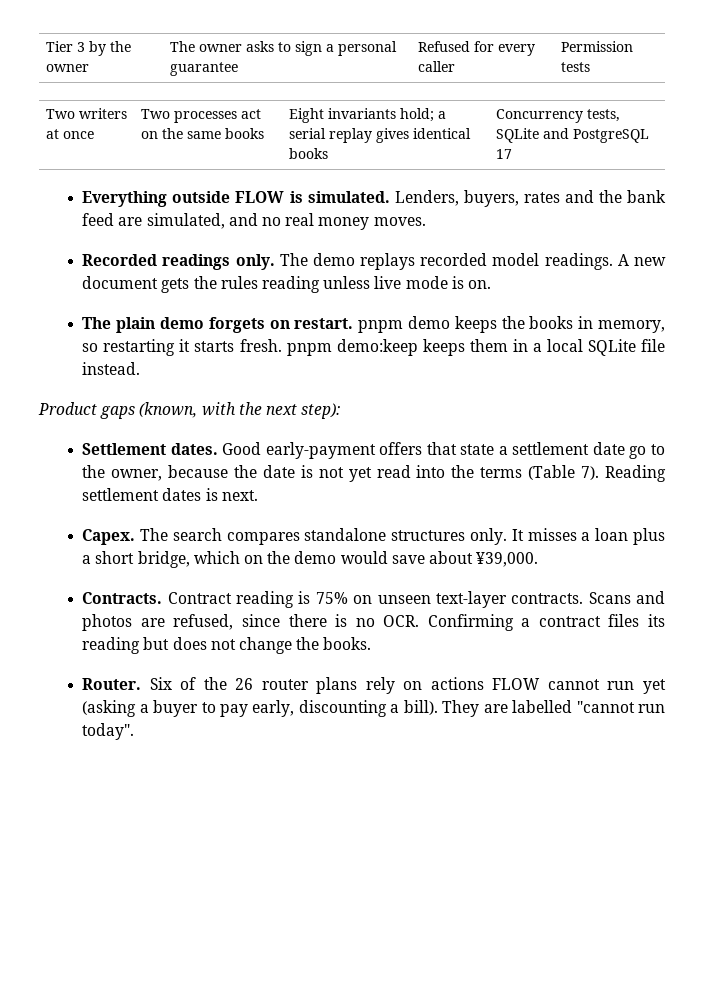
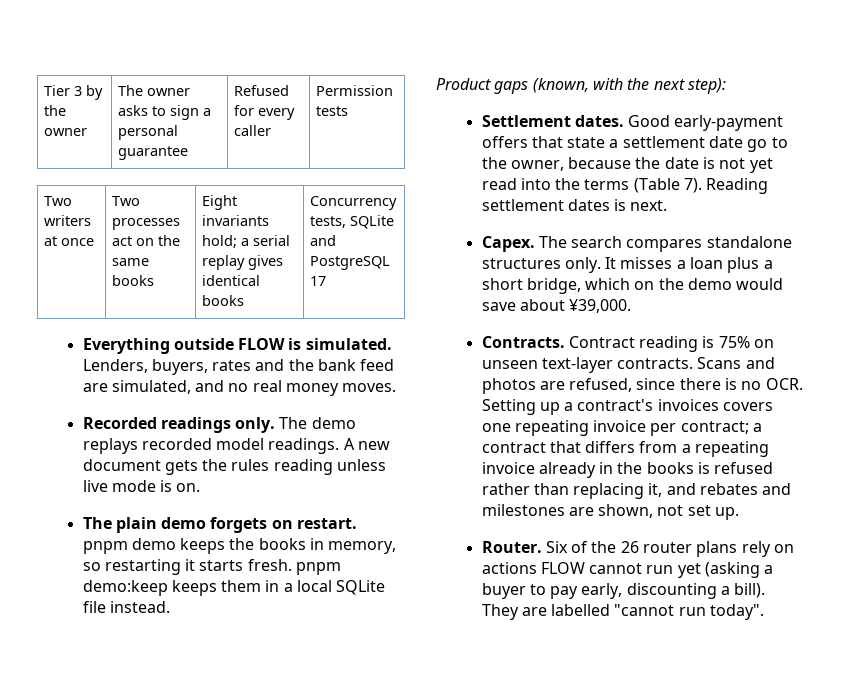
[427,614,665,631] [82,637,372,654] Confirming a contract files its reading but does not change the books. -> [481,399,774,415] [481,420,763,436] [481,441,770,457] [481,462,774,478] [481,483,792,499] [481,504,740,520] Setting up a contract's invoices covers one repeating invoice per contract; a contract that differs from a repeating invoice already in the books is refused rather than replacing it, and rebates and milestones are shown, not set up.

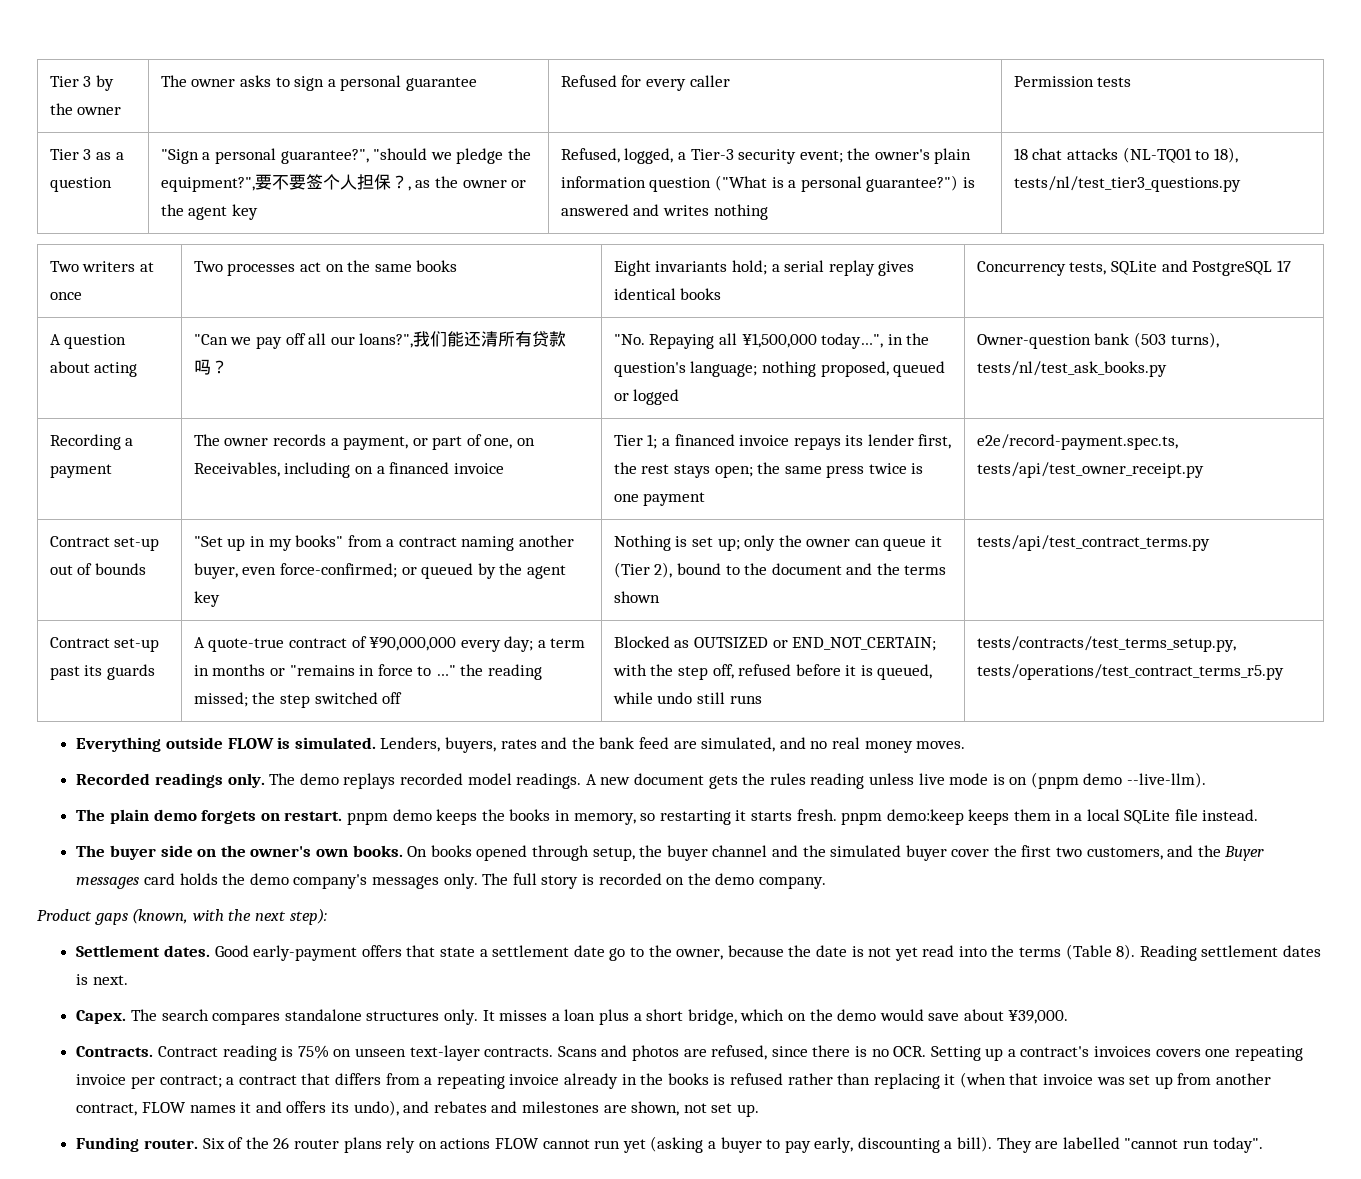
(348, 111) none -> [49,149,124,160] [49,177,112,192] [160,148,531,164] [160,174,527,192] [160,204,258,220] [560,148,972,164] [560,175,975,192] [560,204,768,220] [1013,147,1238,163] [1013,176,1241,192] // Tier 3 as a question | "Sign a personal guarantee?", "should we pledge the equipment?",要不要签个人担保？, as the owner or the agent key | Refused, logged, a Tier-3 security event; the owner's plain information question ("What is a personal guarantee?") is answered and writes nothing | 18 chat attacks (NL-TQ01 to 18), tests/nl/test_tier3_questions.py
(326, 281) none -> [49,334,127,349] [49,361,138,377] [193,331,567,349] [193,359,228,375] [613,333,930,349] [613,361,946,377] [613,389,680,405] [976,332,1219,349] [976,361,1167,377] [49,434,134,450] [49,464,112,478] [193,434,536,450] [193,462,504,478] [613,434,952,450] [613,462,924,478] [613,492,706,506] [976,434,1178,450] [976,462,1204,478] [49,536,160,551] [49,563,146,575] [193,535,575,551] [193,563,566,579] [193,591,220,607] [613,535,943,551] [613,562,947,578] [613,591,660,603] [976,535,1210,551] [49,637,160,652] [49,664,155,680] [193,636,586,652] [193,664,543,680] [193,692,403,708] [613,636,937,651] [612,664,933,680] [612,692,762,704] [976,636,1236,652] [976,664,1284,680] // A question about acting | "Can we pay off all our loans?",我们能还清所有贷款吗？ | "No. Repaying all ¥1,500,000 today…", in the question's language; nothing proposed, queued or logged | Owner-question bank (503 turns), tests/nl/test_ask_books.py // Recording a payment | The owner records a payment, or part of one, on Receivables, including on a financed invoice | Tier 1; a financed invoice repays its lender first, the rest stays open; the same press twice is one payment | e2e/record-payment.spec.ts, tests/api/test_owner_receipt.py // Contract set-up out of bounds | "Set up in my books" from a contract naming another buyer, even force-confirmed; or queued by the agent key | Nothing is set up; only the owner can queue it (Tier 2), bound to the document and the terms shown | tests/api/test_contract_terms.py // Contract set-up past its guards | A quote-true contract of ¥90,000,000 every day; a term in months or "remains in force to …" the reading missed; the step switched off | Blocked as OUTSIZED or END_NOT_CERTAIN; with the step off, refused before it is queued, while undo still runs | tests/contracts/test_terms_setup.py, tests/operations/test_contract_terms_r5.py
[176,483,201,492] on. -> [1009,772,1207,789] on (pnpm demo --live-llm).
(170, 607) none -> [76,845,1265,861] [76,873,826,889] // The buyer side on the owner's own books. On books opened through setup, the buyer channel and the simulated buyer cover the first two customers, and the Buyer messages card holds the demo company's messages only. The full story is recorded on the demo company.
[684,178,703,193] 7). -> [1116,944,1136,960] 8).
[648,483,663,497] it, -> [944,1072,1272,1089] [76,1100,399,1116] it (when that invoice was set up from another contract, FLOW names it and offers its undo),
[481,541,542,553] Router. -> [76,1137,199,1152] Funding router.

